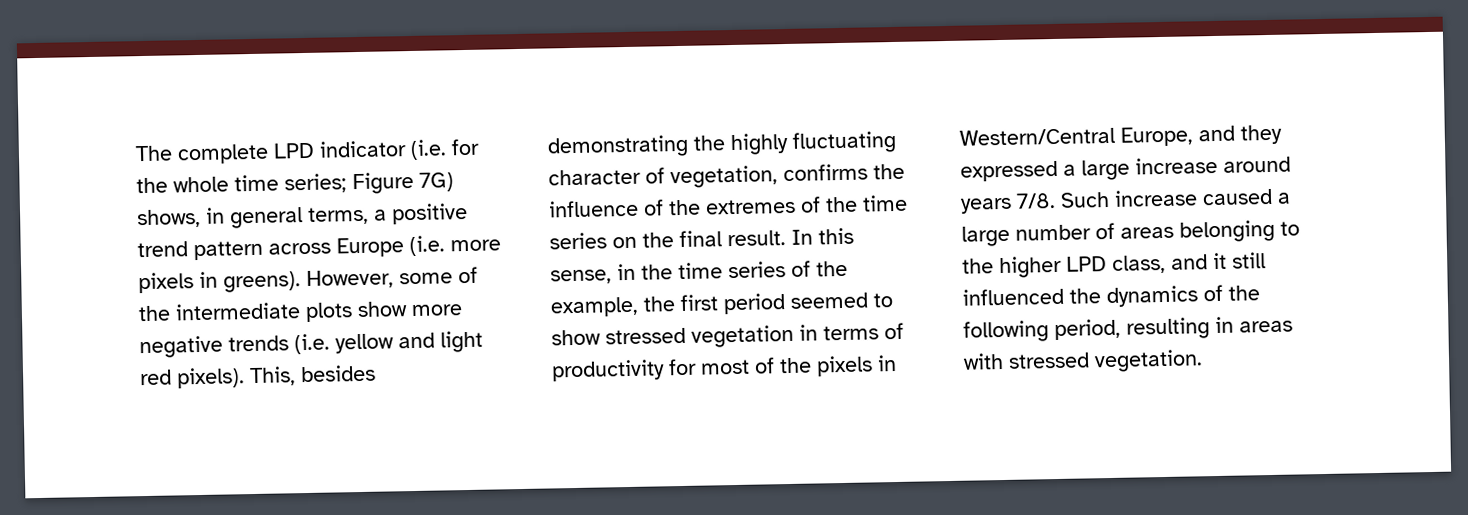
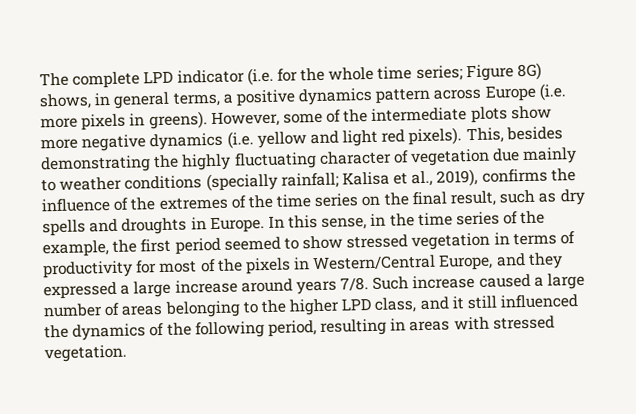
[419,172,454,192] 7G) -> [517,62,543,81] 8G)
[137,241,188,258] trend -> [298,87,374,106] dynamics
[228,335,289,352] trends -> [149,132,224,151] dynamics
[670,165,778,189] vegetation, -> [410,147,578,167] [41,168,479,192] vegetation due mainly to weather conditions (specially rainfall; Kalisa et al., 2019),
[727,230,786,247] result. -> [450,188,586,207] [42,216,265,237] result, such as dry spells and droughts in Europe.

